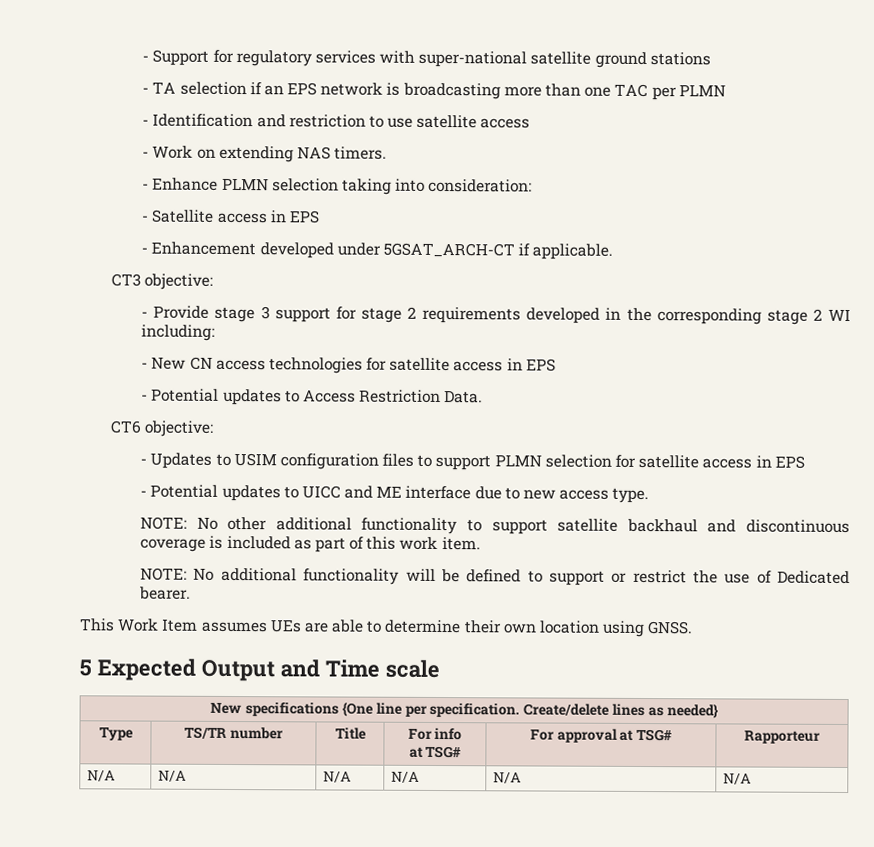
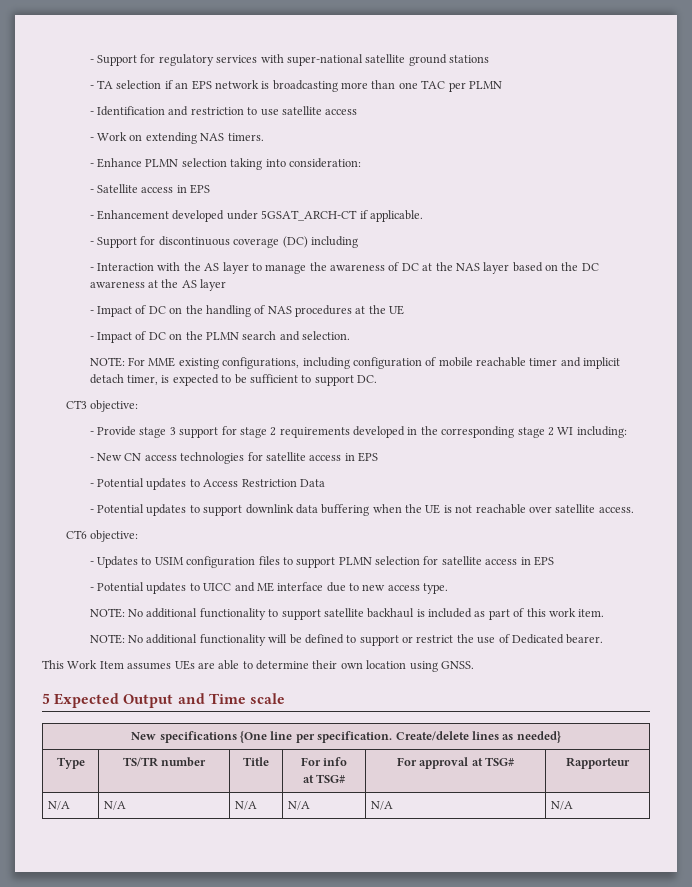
(614, 251) none -> [89,236,358,248] [89,262,599,274] [89,279,227,291] [89,305,405,317] [89,331,351,343] [89,357,621,369] [89,374,378,386] // - Support for discontinuous coverage (DC) including // - Interaction with the AS layer to manage the awareness of DC at the NAS layer based on the DC awareness at the AS layer // - Impact of DC on the handling of NAS procedures at the UE // - Impact of DC on the PLMN search and selection. // NOTE: For MME existing configurations, including configuration of mobile reachable timer and implicit detach timer, is expected to be sufficient to support DC.
[444,390,484,404] Data. -> [299,479,325,487] [89,504,634,516] Data // - Potential updates to support downlink data buffering when the UE is not reachable over satellite access.
[227,516,268,531] other -> (144, 613) none
[707,519,850,534] [140,538,207,552] and discontinuous coverage -> (415, 613) none

